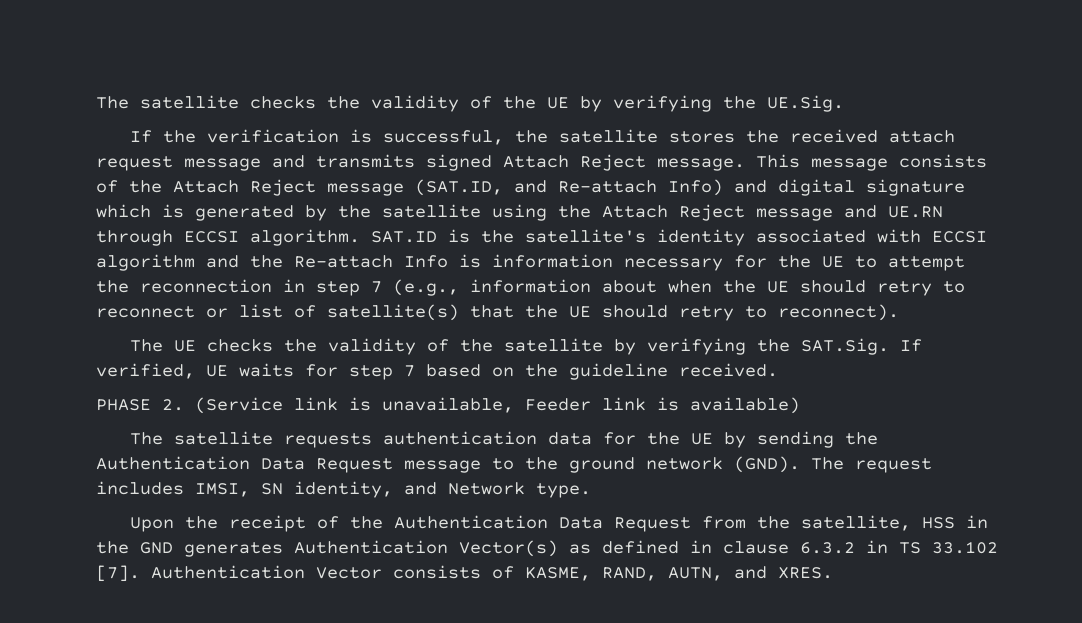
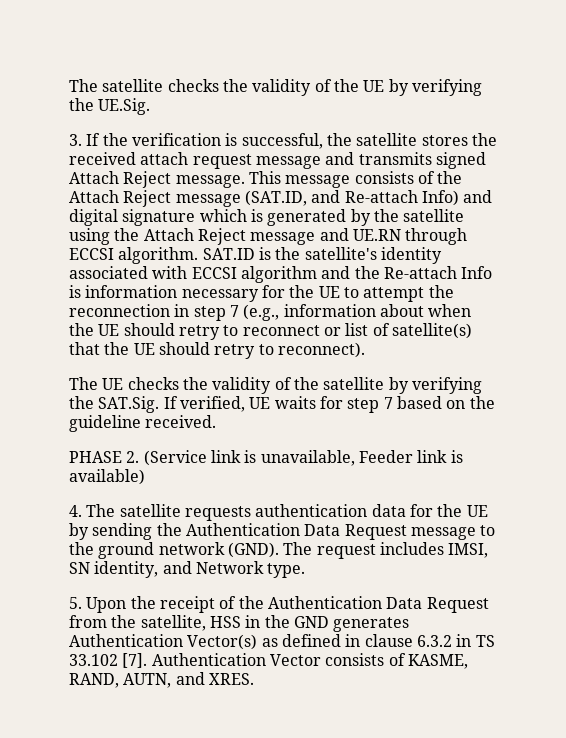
(844, 103) none -> [69,134,82,146] 3.
(800, 405) none -> [69,505,82,517] 4.
(591, 490) none -> [69,597,82,609] 5.

